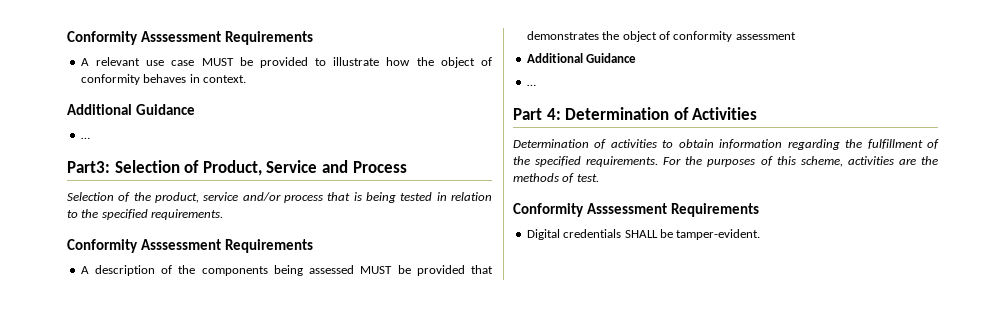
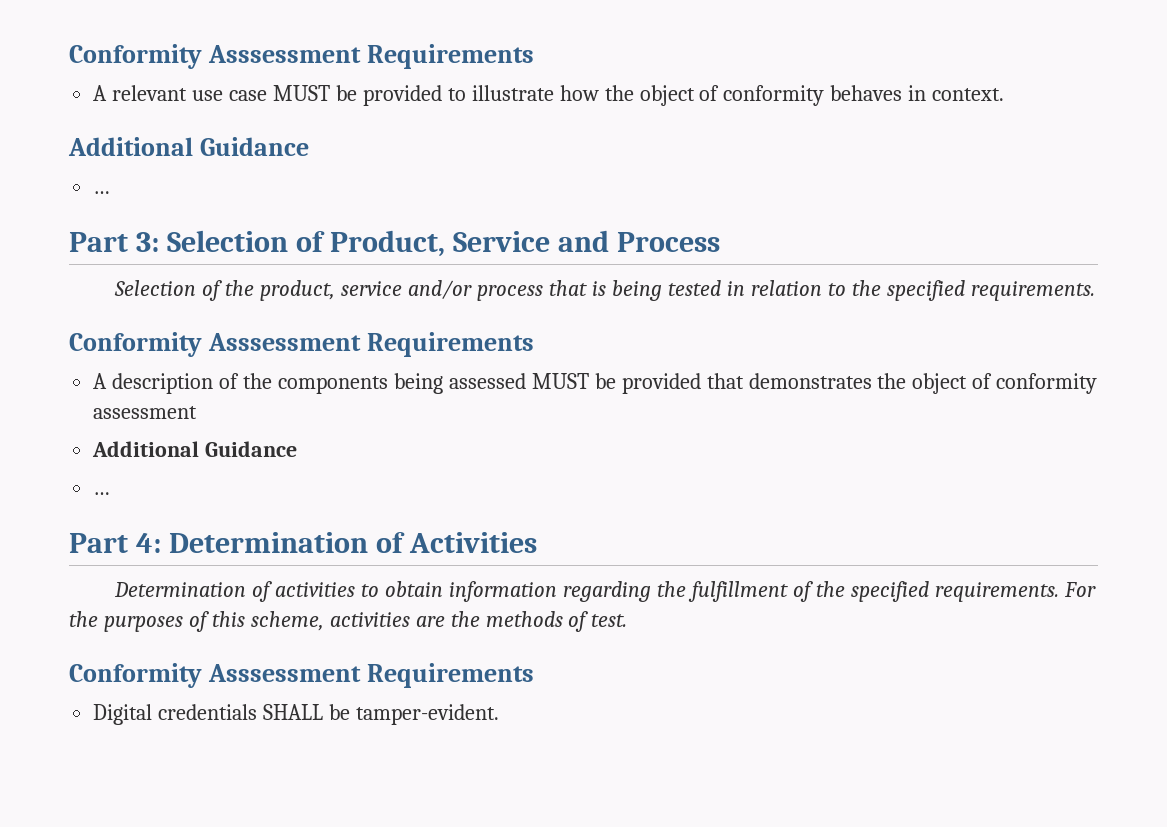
[67,161,110,173] Part3: -> [69,232,159,252] Part 3:

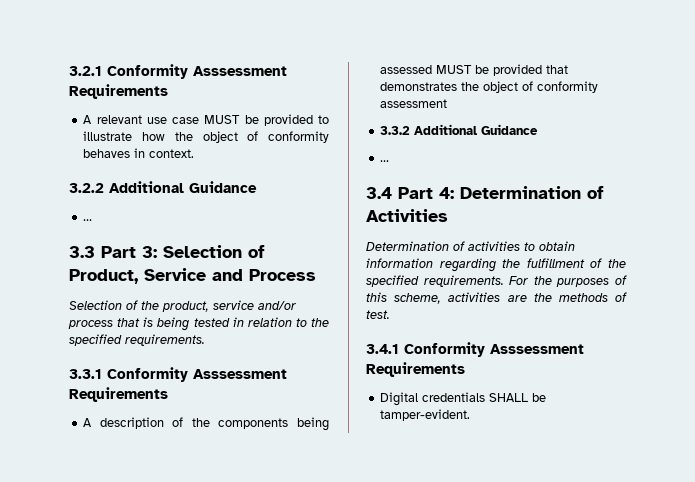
(69, 56) none -> [69,66,102,76] 3.2.1
[68,137,309,156] [93,191,111,194] Additional Guidance // … // -> [69,181,257,193] [83,219,93,221] [69,246,95,258] 3.2.2 Additional Guidance // … // 3.3
(1095, 291) none -> [69,369,102,379] 3.3.1
[92,441,298,457] [93,492,111,495] Additional Guidance // … // -> [380,124,539,135] [380,160,390,162] [366,187,392,199] 3.3.2 Additional Guidance // … // 3.4
(628, 620) none -> [366,344,399,354] 3.4.1

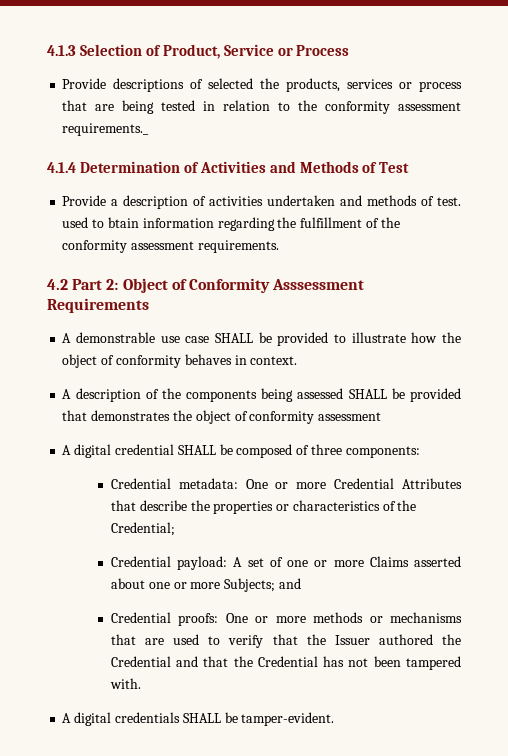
[69,64,287,79] [69,84,168,99] [83,115,142,124] 3.2.1 Conformity Asssessment Requirements // A relevant -> [47,44,350,59] [62,78,462,92] [62,100,462,114] [62,123,150,136] [47,161,410,173] [62,195,462,209] [62,217,400,231] [62,240,279,253] [47,278,365,293] [47,298,149,313] [62,332,156,343] 4.1.3 Selection of Product, Service or Process // Provide descriptions of selected the products, services or process that are being tested in relation to the conformity assessment requirements._ // 4.1.4 Determination of Activities and Methods of Test // Provide a description of activities undertaken and methods of test. used to btain information regarding the fulfillment of the conformity assessment requirements. // 4.2 Part 2: Object of Conformity Asssessment Requirements // A demonstrable
[204,115,241,124] MUST -> [215,333,254,343] SHALL
[69,181,257,193] [83,219,93,221] [69,245,265,258] [69,268,316,284] [69,300,296,312] [68,317,329,331] [69,334,205,346] [69,367,287,382] [69,387,168,402] // 3.2.2 Additional Guidance // … // 3.3 Part 3: Selection of Product, Service and Process // Selection of the product, service and/or process that is being tested in relation to the specified requirements. // 3.3.1 Conformity Asssessment Requirements -> (298, 360) none
[436,65,473,74] MUST -> [348,389,387,399] SHALL
[380,124,539,135] [380,160,390,162] [366,186,604,199] [366,209,448,222] [366,241,575,251] [366,258,626,272] [366,275,627,287] [366,292,627,304] [366,310,390,319] [366,342,584,357] [366,362,465,377] [380,392,419,406] 3.3.2 Additional Guidance // … // 3.4 Part 4: Determination of Activities // Determination of activities to obtain information regarding the fulfillment of the specified requirements. For the purposes of this scheme, activities are the methods of test. // 3.4.1 Conformity Asssessment Requirements // Digital -> [62,444,420,458] [110,478,462,489] [110,500,417,514] [110,522,175,536] [110,556,461,570] [110,578,301,592] [110,612,462,626] [110,634,462,648] [110,656,461,670] [109,678,141,689] [62,712,112,726] A digital credential SHALL be composed of three components: // Credential metadata: One or more Credential Attributes that describe the properties or characteristics of the Credential; // Credential payload: A set of one or more Claims asserted about one or more Subjects; and // Credential proofs: One or more methods or mechanisms that are used to verify that the Issuer authored the Credential and that the Credential has not been tampered with. // A digital

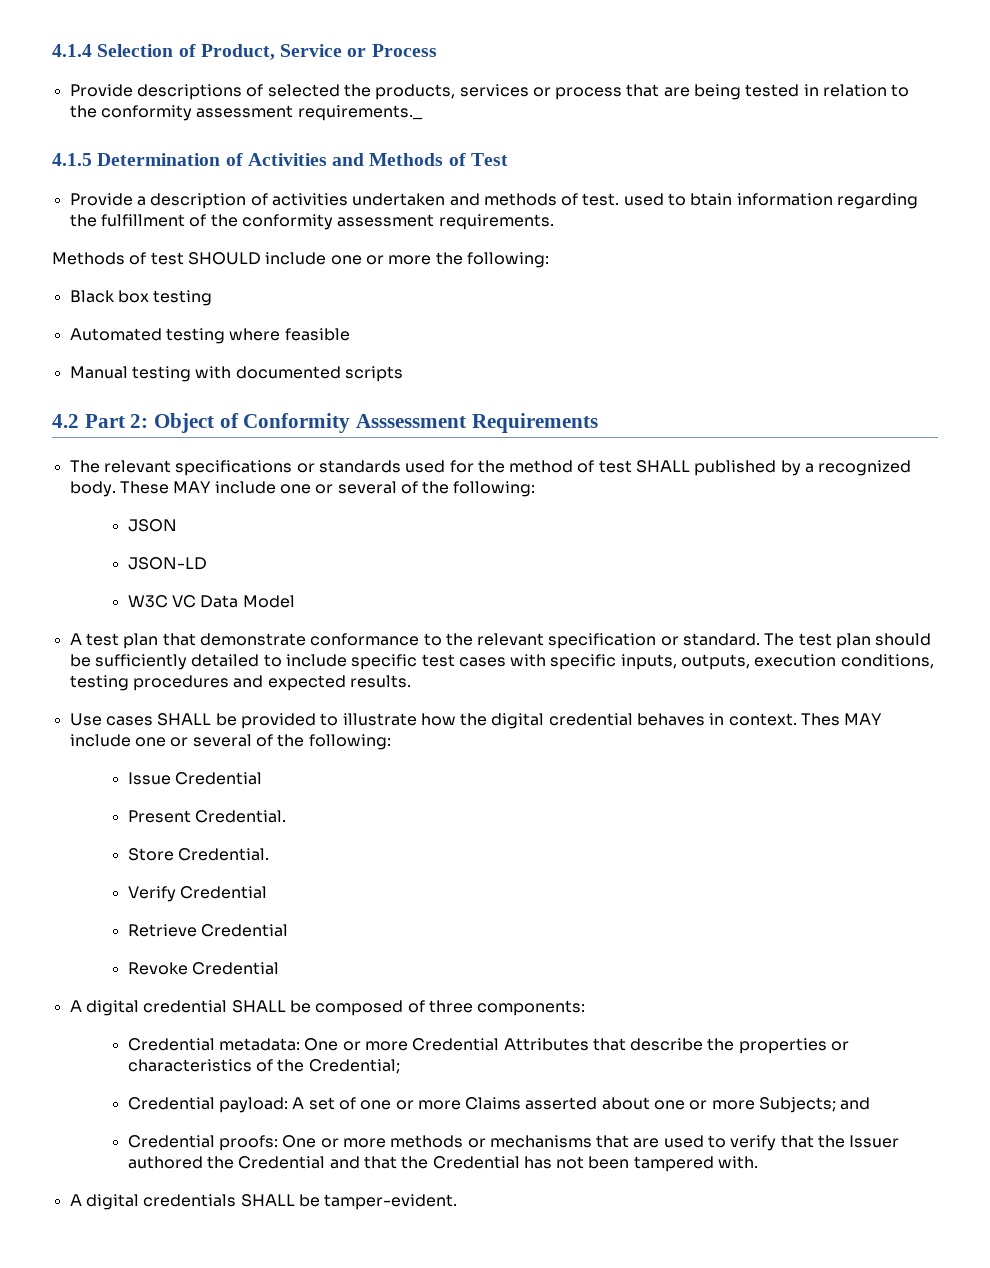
[47,45,76,56] 4.1.3 -> [52,44,92,57] 4.1.4
[47,162,76,173] 4.1.4 -> [52,153,92,166] 4.1.5
(279, 246) none -> [52,252,549,268] [69,290,213,306] [69,328,350,344] [69,366,403,382] // Methods of test SHOULD include one or more the following: // Black box testing // Automated testing where feasible // Manual testing with documented scripts
[62,332,210,343] A demonstrable use case -> [69,460,912,476] [69,481,536,497] [127,519,177,532] [127,557,207,570] [127,595,295,608] [69,633,932,649] [69,654,934,670] [69,675,411,691] [69,713,153,726] The relevant specifications or standards used for the method of test SHALL published by a recognized body. These MAY include one or several of the following: // JSON // JSON-LD // W3C VC Data Model // A test plan that demonstrate conformance to the relevant specification or standard. The test plan should be sufficiently detailed to include specific test cases with specific inputs, outputs, execution conditions, testing procedures and expected results. // Use cases
[62,354,181,368] object of conformity -> [491,713,633,729] digital credential
[62,388,462,402] [62,410,382,424] // A description of the components being assessed SHALL be provided that demonstrates the object of conformity assessment -> [801,713,883,726] [69,734,391,750] [127,772,262,785] [127,810,286,823] [127,848,269,861] [127,886,267,902] [127,924,288,937] [127,962,279,975] Thes MAY include one or several of the following: // Issue Credential // Present Credential. // Store Credential. // Verify Credential // Retrieve Credential // Revoke Credential

